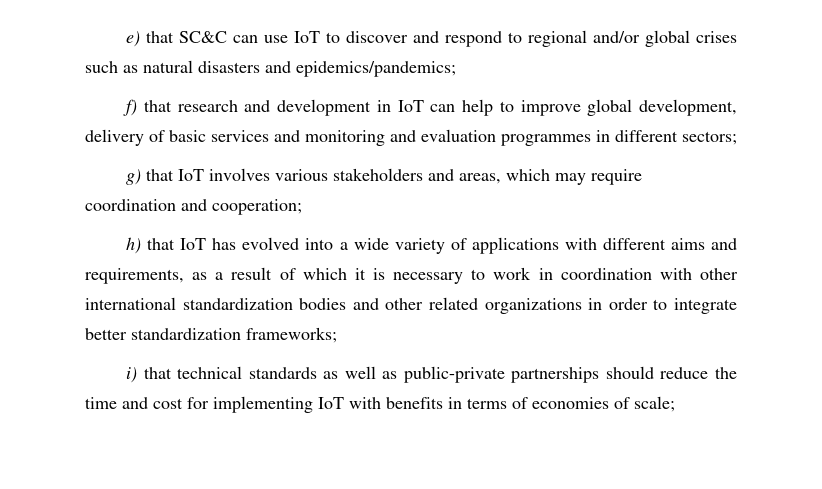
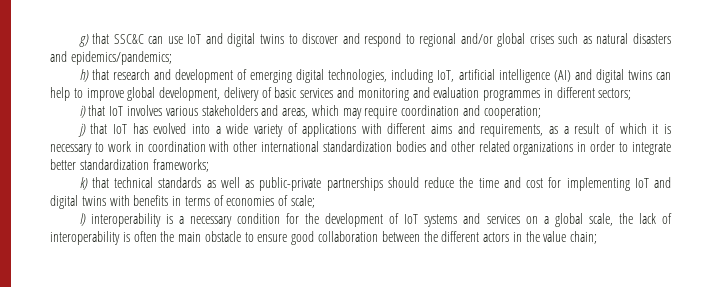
[126,31,321,47] e) that SC&C can use IoT -> [78,33,284,47] g) that SSC&C can use IoT and digital twins
[123,99,138,116] f) -> [79,69,89,82] h)
[376,100,424,112] in IoT -> [237,69,652,83] of emerging digital technologies, including IoT, artificial intelligence (AI) and digital twins
[126,169,142,185] g) -> [79,105,86,118] i)
[126,237,142,254] h) -> [77,123,86,137] j)
[126,367,138,383] i) -> [79,177,88,190] k)
(344, 403) none -> [654,177,672,188] [50,195,106,209] and digital twins
(675, 404) none -> [79,213,673,227] [50,231,598,245] // l) interoperability is a necessary condition for the development of IoT systems and services on a global scale, the lack of interoperability is often the main obstacle to ensure good collaboration between the different actors in the value chain;

